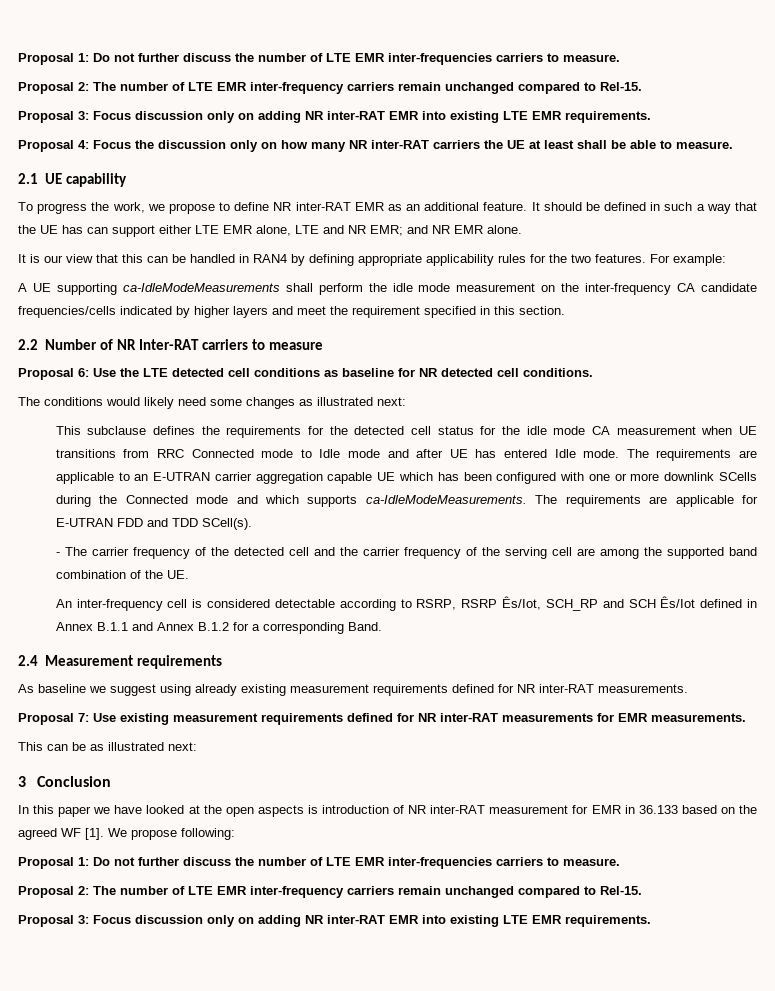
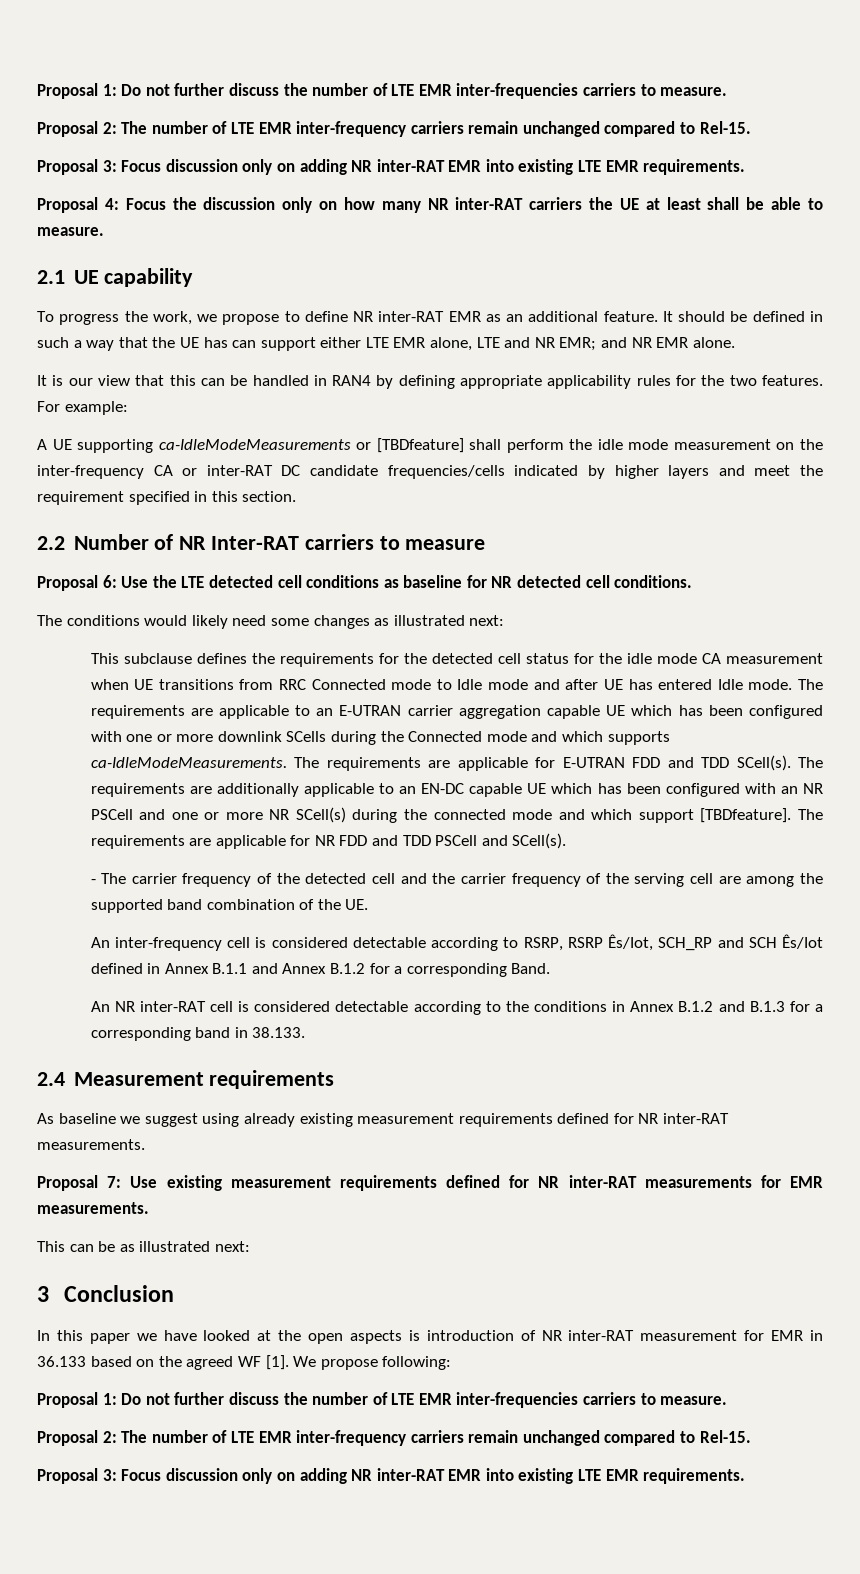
(280, 287) none -> [356,438,464,453] or [TBDfeature]
(696, 287) none -> [182,465,301,476] or inter-RAT DC
(252, 524) none -> [798,757,823,768] [90,783,823,797] [90,807,823,823] [90,833,567,849] The requirements are additionally applicable to an EN-DC capable UE which has been configured with an NR PSCell and one or more NR SCell(s) during the connected mode and which support [TBDfeature]. The requirements are applicable for NR FDD and TDD PSCell and SCell(s).
(382, 626) none -> [90,1001,824,1015] [90,1027,306,1041] // An NR inter-RAT cell is considered detectable according to the conditions in Annex B.1.2 and B.1.3 for a corresponding band in 38.133.

